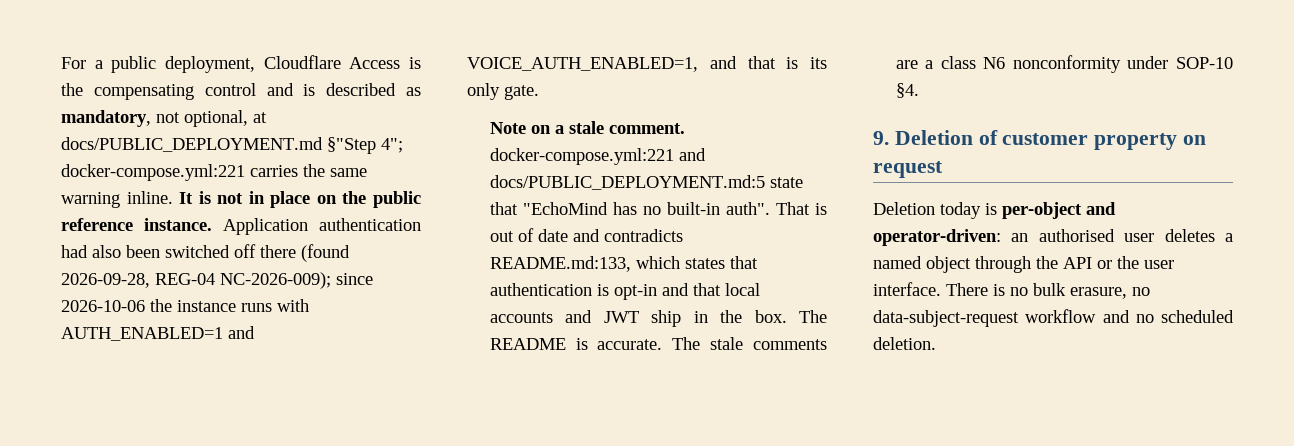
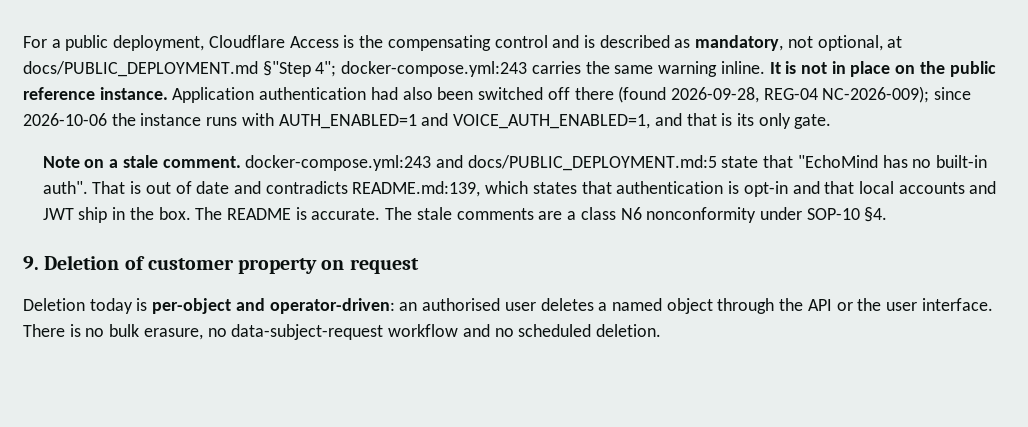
[61,164,245,181] docker-compose.yml:221 -> [341,61,528,77] docker-compose.yml:243
[489,148,674,165] docker-compose.yml:221 -> [245,155,432,171] docker-compose.yml:243
[489,256,631,272] README.md:133, -> [352,181,481,197] README.md:139,

